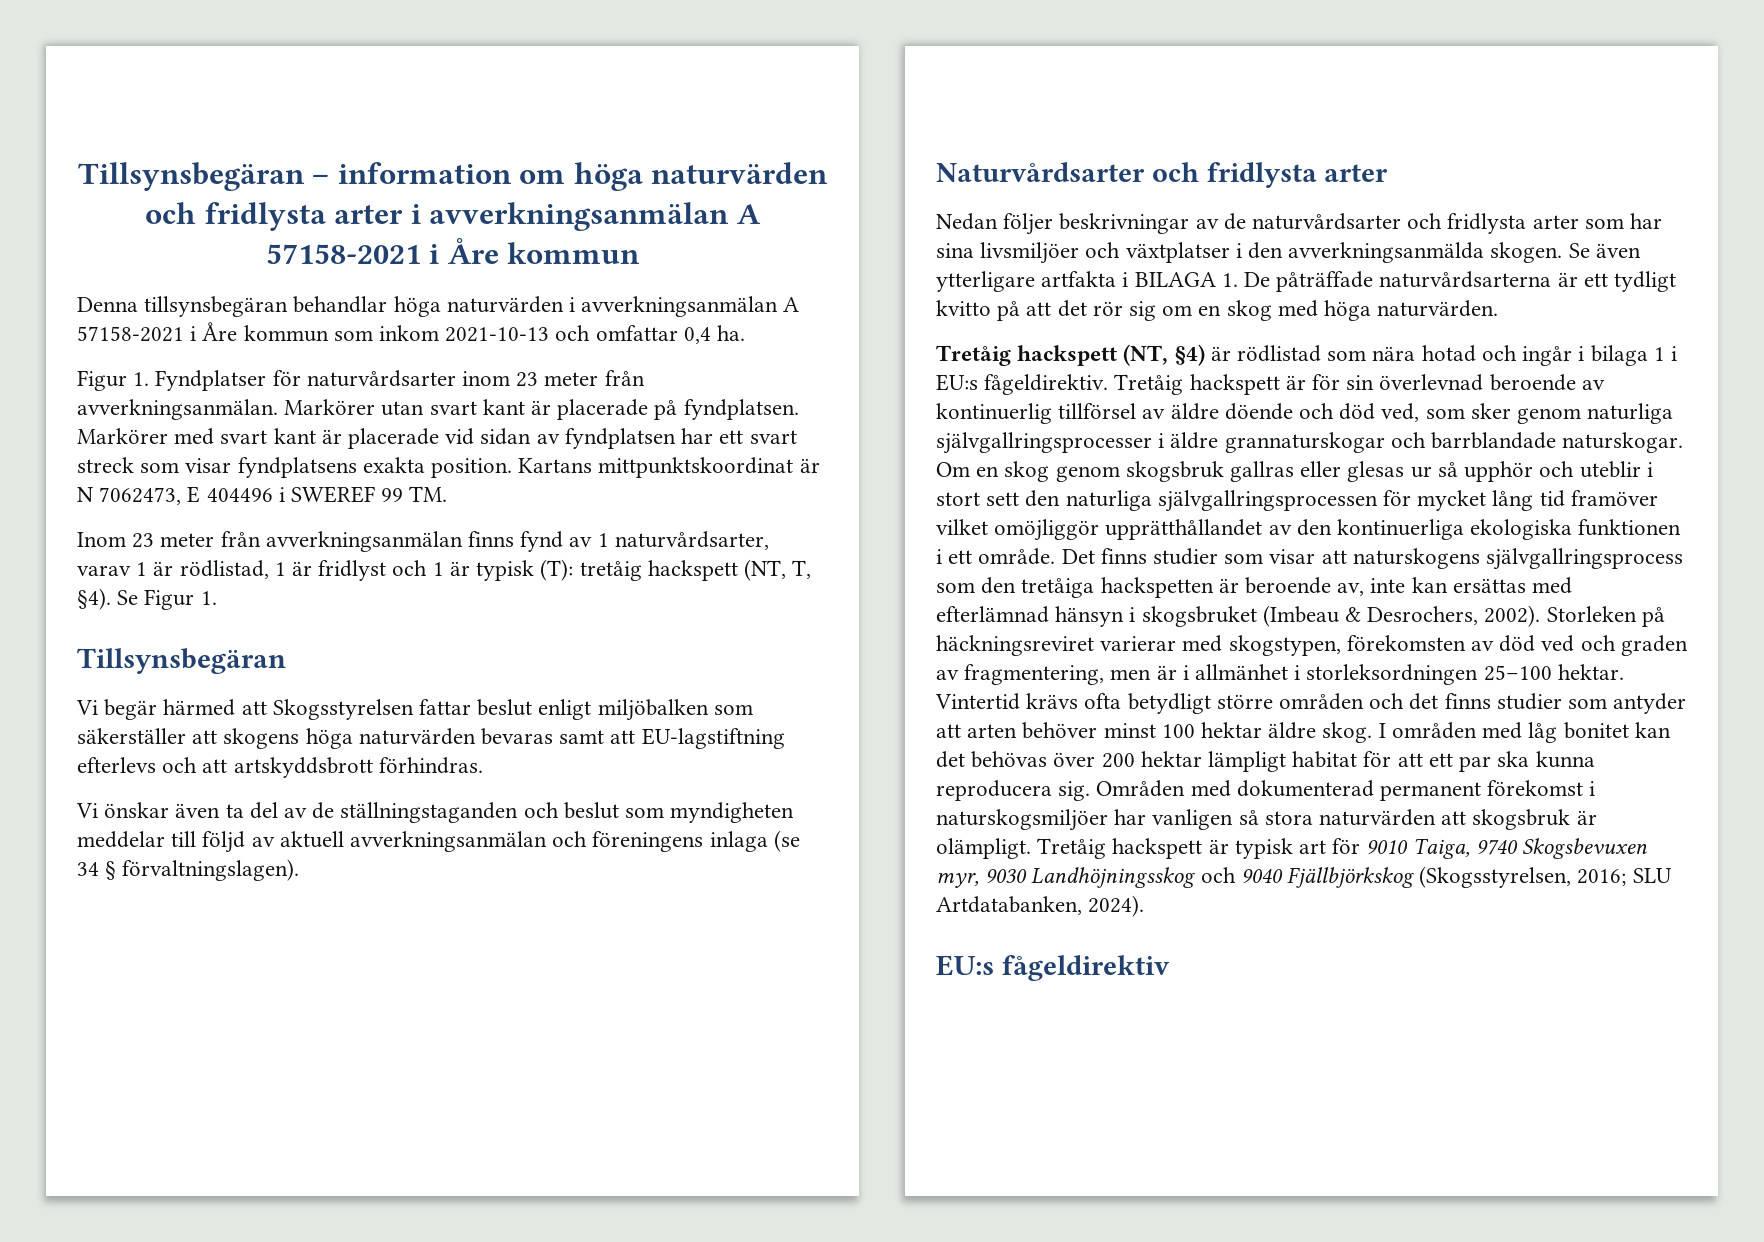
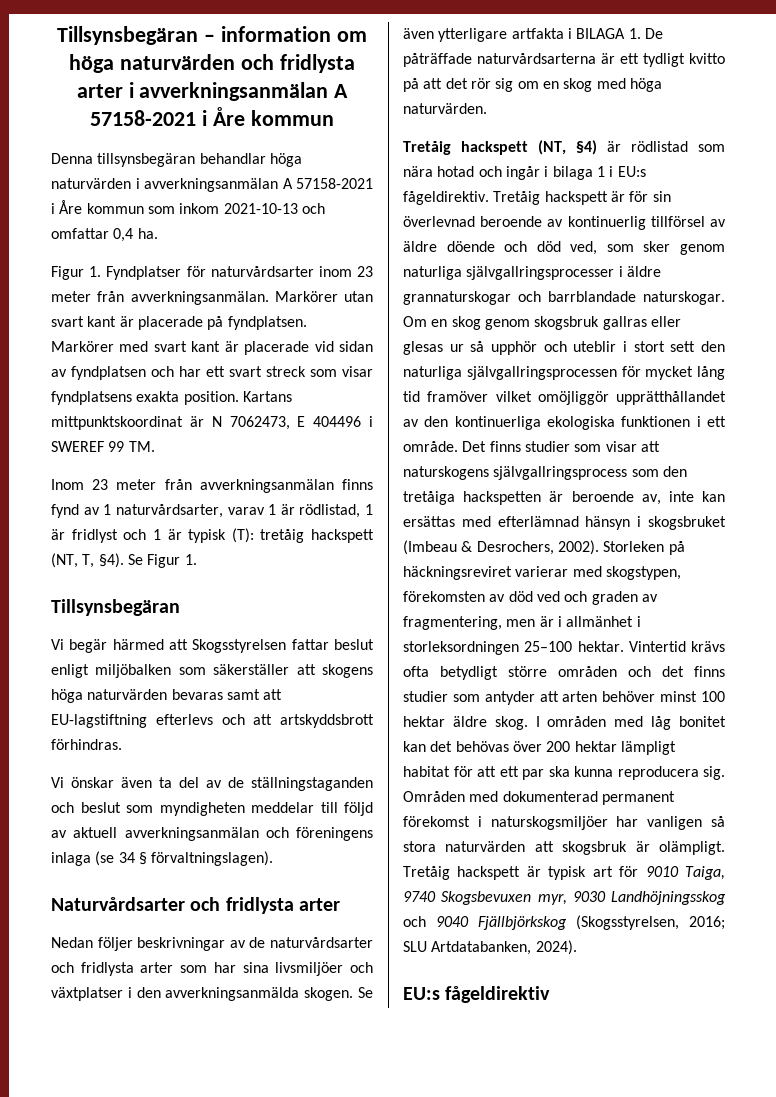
(676, 438) none -> [151,366,174,377] och

